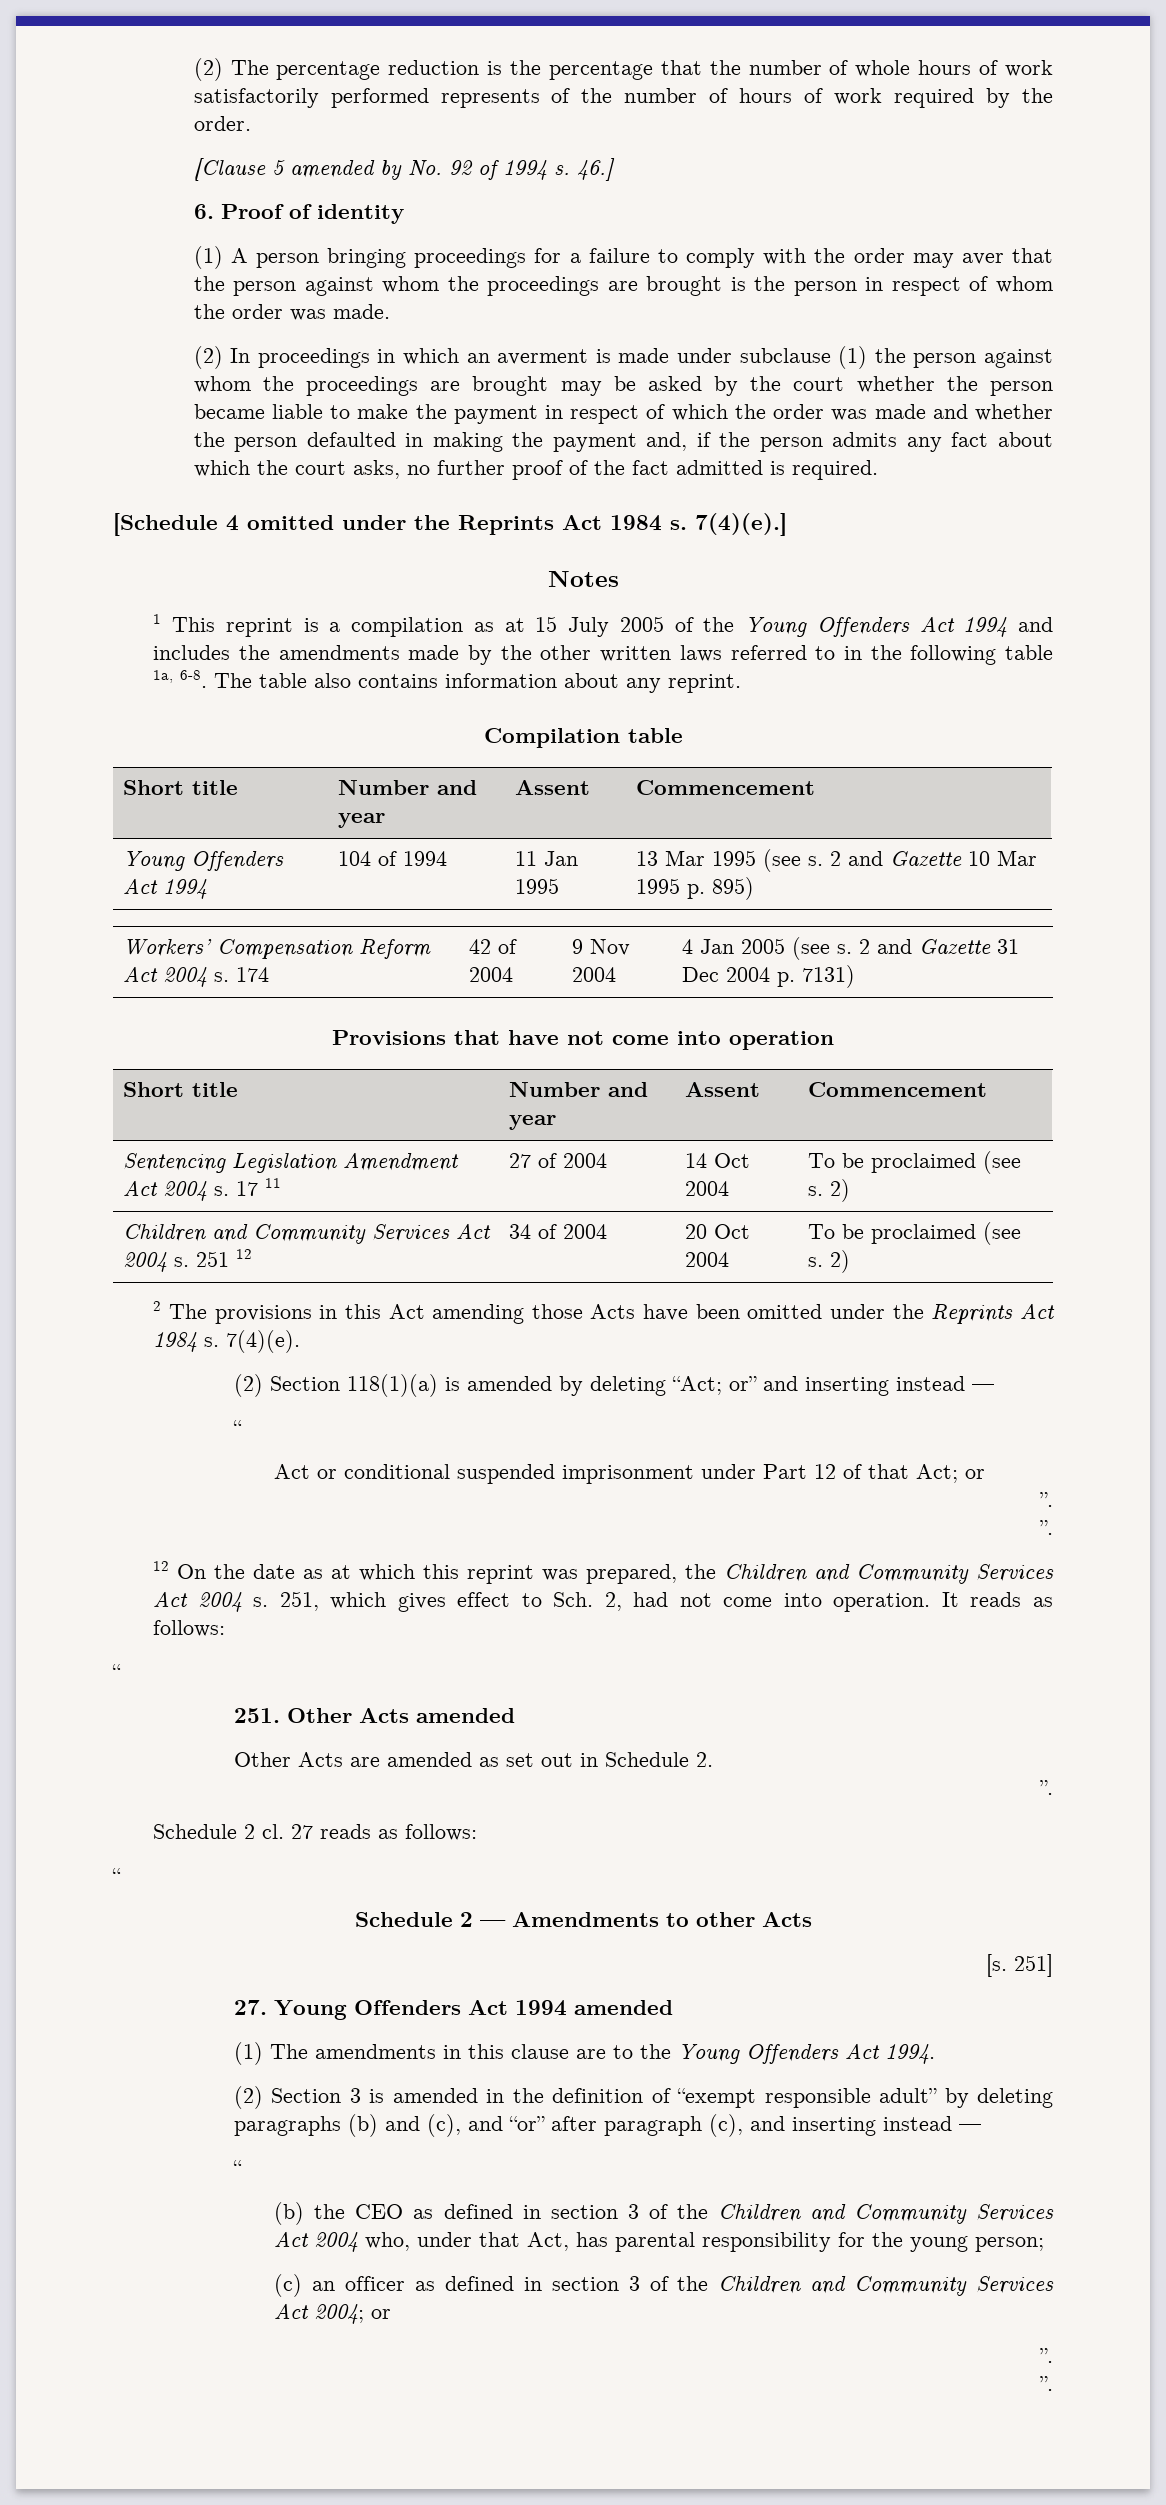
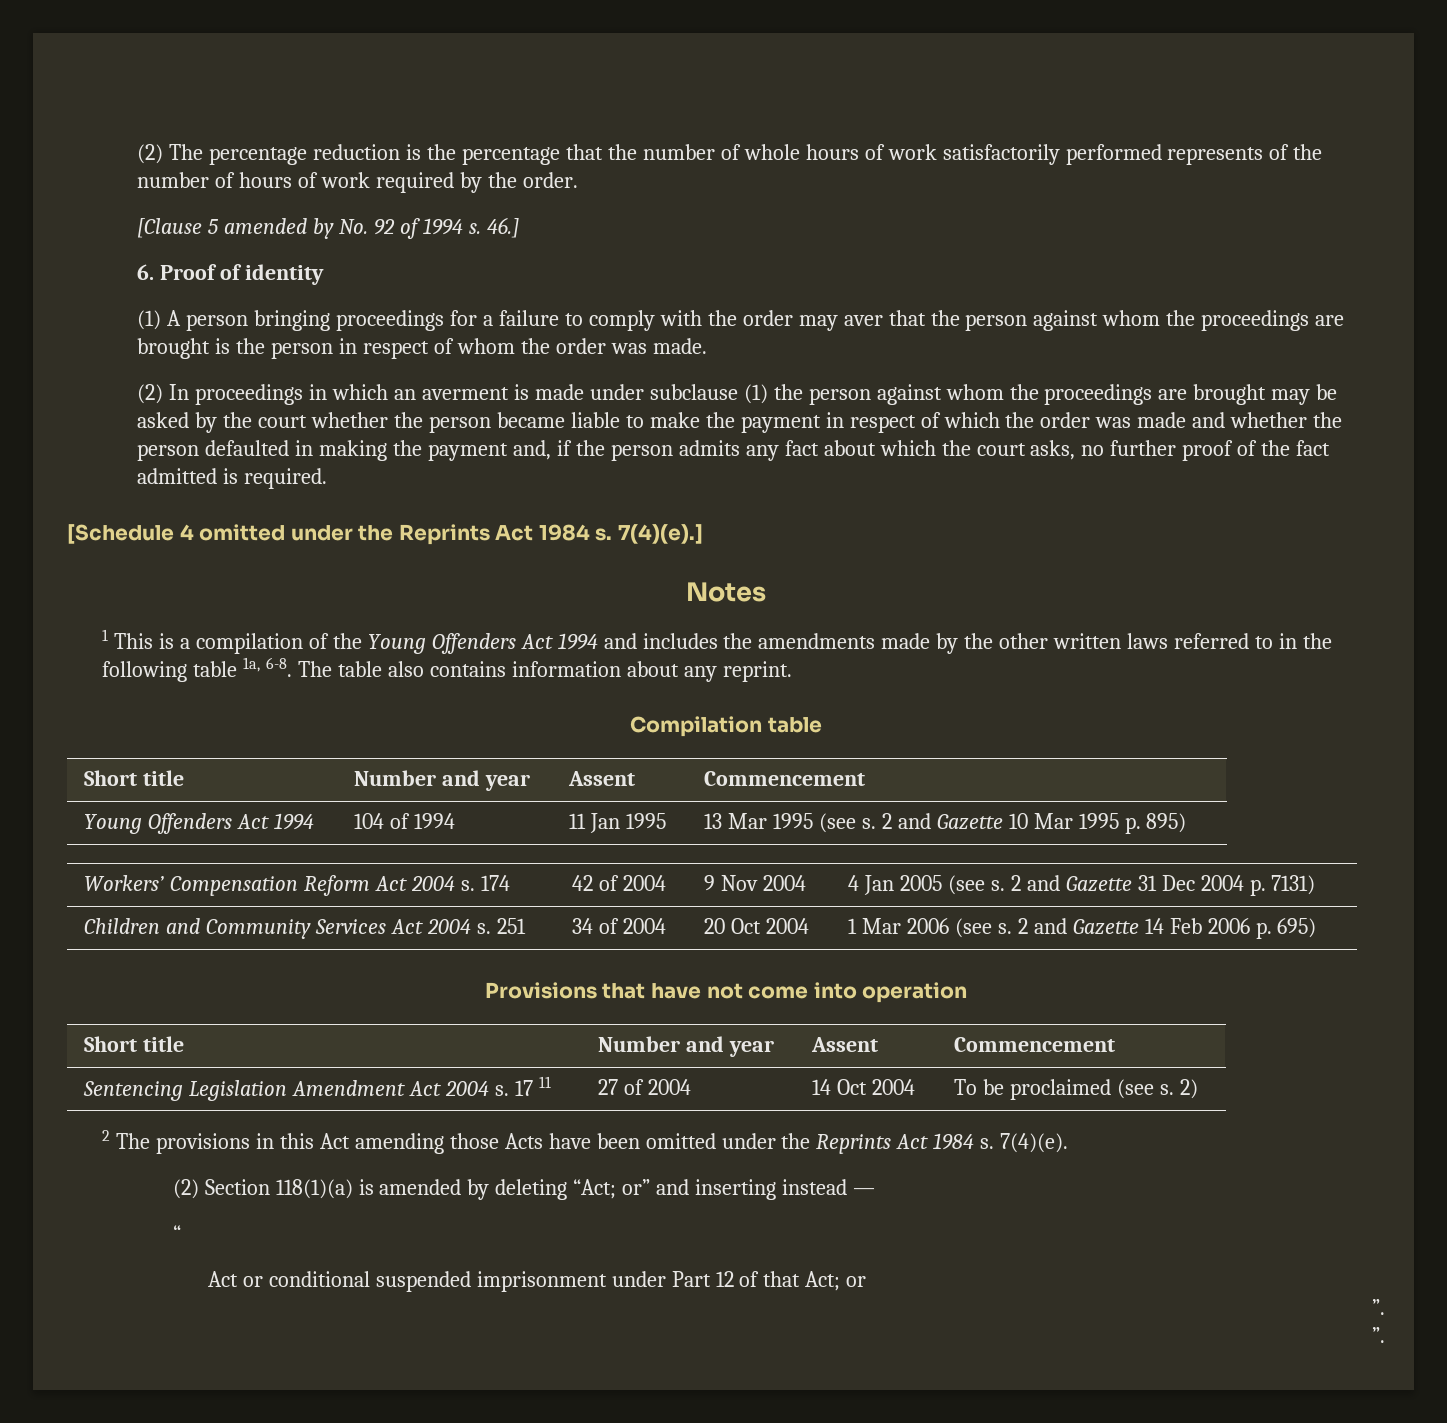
[225,618,293,637] reprint -> (154, 641) none
[473,616,664,637] as at 15 July 2005 -> (303, 643) none
(856, 976) none -> [84,918,526,939] [572,918,667,934] [704,918,810,934] [848,918,1317,939] // Children and Community Services Act 2004 s. 251 | 34 of 2004 | 20 Oct 2004 | 1 Mar 2006 (see s. 2 and Gazette 14 Feb 2006 p. 695)
[123,1223,492,1244] [123,1249,253,1272] [509,1224,608,1239] [685,1224,751,1239] [685,1252,730,1267] [808,1222,1022,1245] [808,1250,851,1273] // Children and Community Services Act 2004 s. 251 12 | 34 of 2004 | 20 Oct 2004 | To be proclaimed (see s. 2) -> (1198, 1089) none
[153,1561,1054,1584] [153,1591,1054,1612] [153,1620,226,1637] [112,1664,121,1679] [233,1708,515,1723] [233,1752,713,1767] [1040,1780,1053,1795] [153,1824,478,1841] [112,1868,121,1883] [354,1912,812,1927] [986,1954,1053,1977] [233,2000,673,2020] [233,2042,935,2065] [233,2086,1053,2109] [233,2114,981,2137] [232,2160,242,2175] [274,2202,1054,2225] [274,2231,1045,2252] [274,2274,1054,2297] [274,2303,392,2324] [1040,2348,1053,2363] [1040,2376,1053,2391] // 12 On the date as at which this reprint was prepared, the Children and Community Services Act 2004 s. 251, which gives effect to Sch. 2, had not come into operation. It reads as follows: // “ // 251. Other Acts amended // Other Acts are amended as set out in Schedule 2. // ”. // Schedule 2 cl. 27 reads as follows: // “ // Schedule 2 — Amendments to other Acts // [s. 251] // 27. Young Offenders Act 1994 amended // (1) The amendments in this clause are to the Young Offenders Act 1994. // (2) Section 3 is amended in the definition of “exempt responsible adult” by deleting paragraphs (b) and (c), and “or” after paragraph (c), and inserting instead — // “ // (b) the CEO as defined in section 3 of the Children and Community Services Act 2004 who, under that Act, has parental responsibility for the young person; // (c) an officer as defined in section 3 of the Children and Community Services Act 2004; or // ”. // ”. -> (1385, 1335) none

